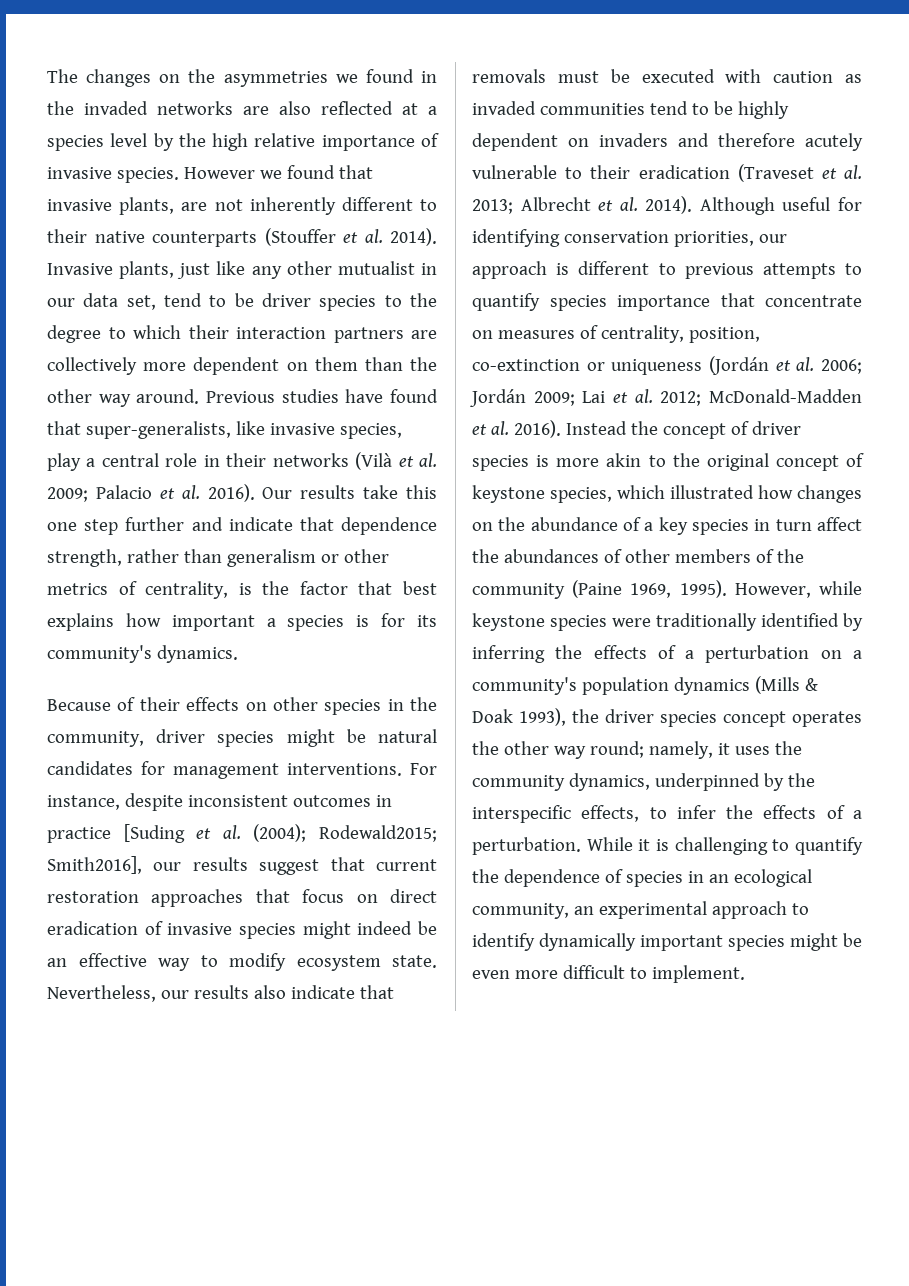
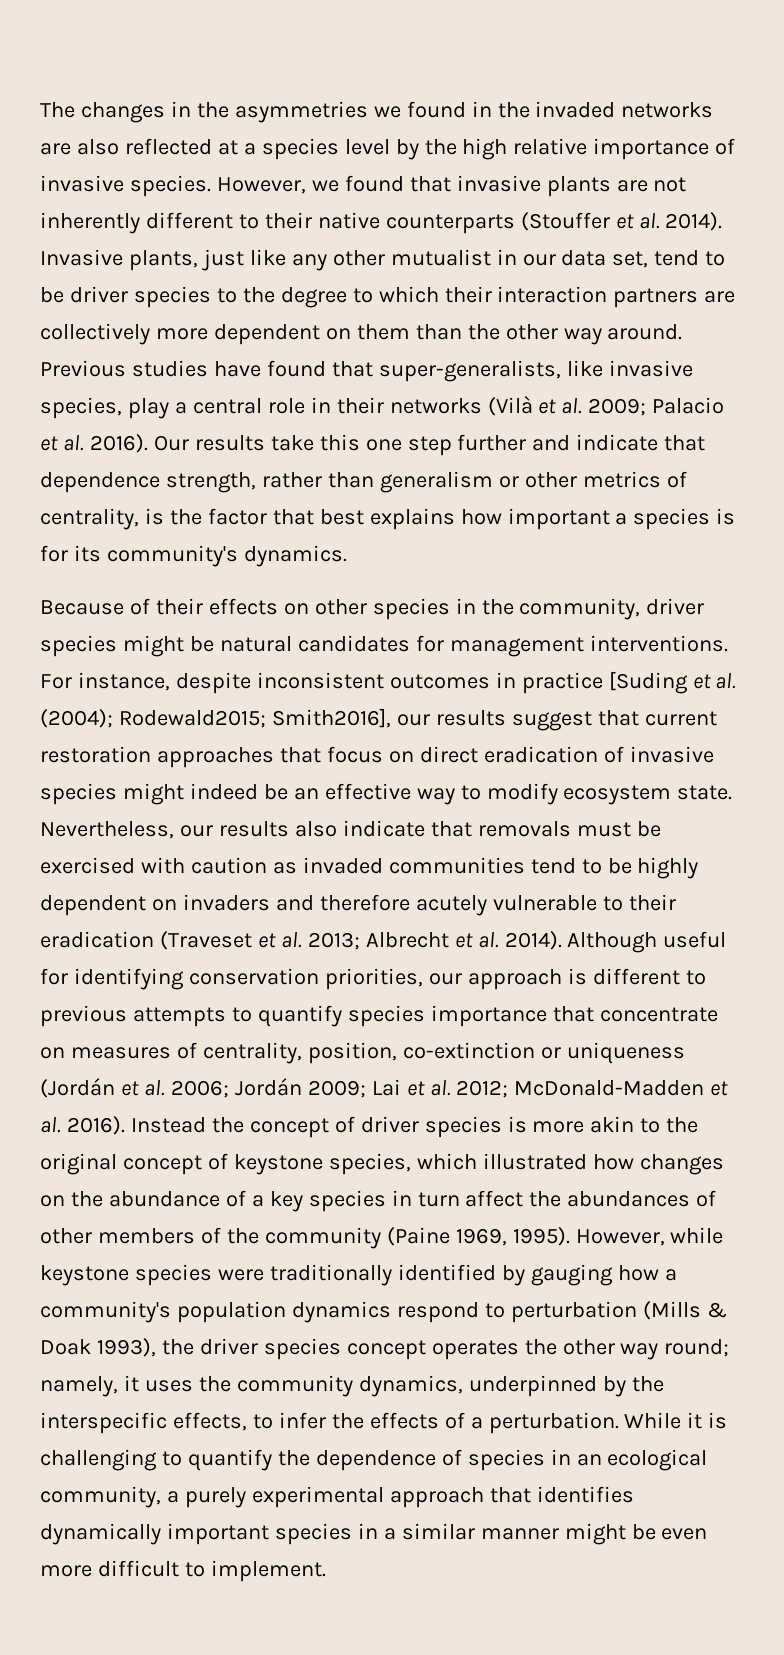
[159,74,181,83] on -> [170,101,191,117] in
[183,167,255,179] However -> [216,177,306,194] However,
[119,197,175,215] plants, -> [546,176,611,197] plants
[641,69,715,83] executed -> [40,857,135,874] exercised
[472,645,842,663] inferring the effects of a perturbation on -> [530,1264,659,1286] gauging how
(750, 686) none -> [396,1301,637,1323] respond to perturbation
[573,901,809,919] [472,933,785,951] an experimental approach to identify dynamically important species -> [166,1486,634,1508] [40,1523,559,1545] a purely experimental approach that identifies dynamically important species in a similar manner

